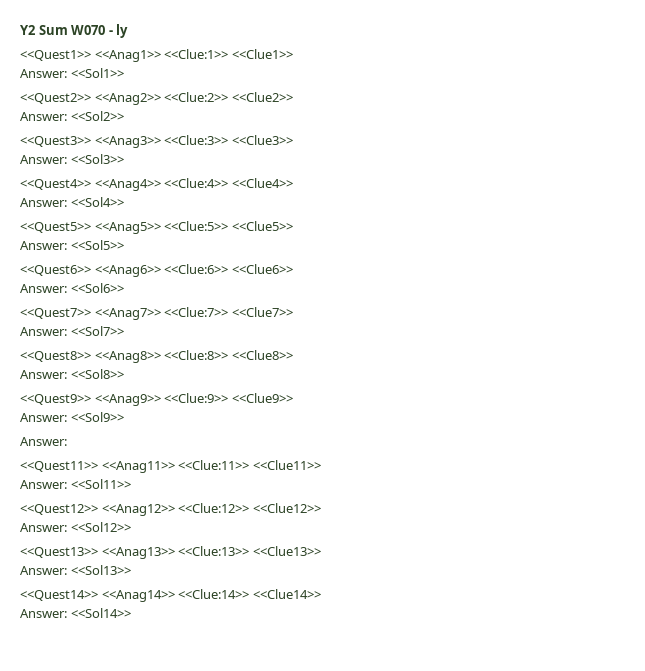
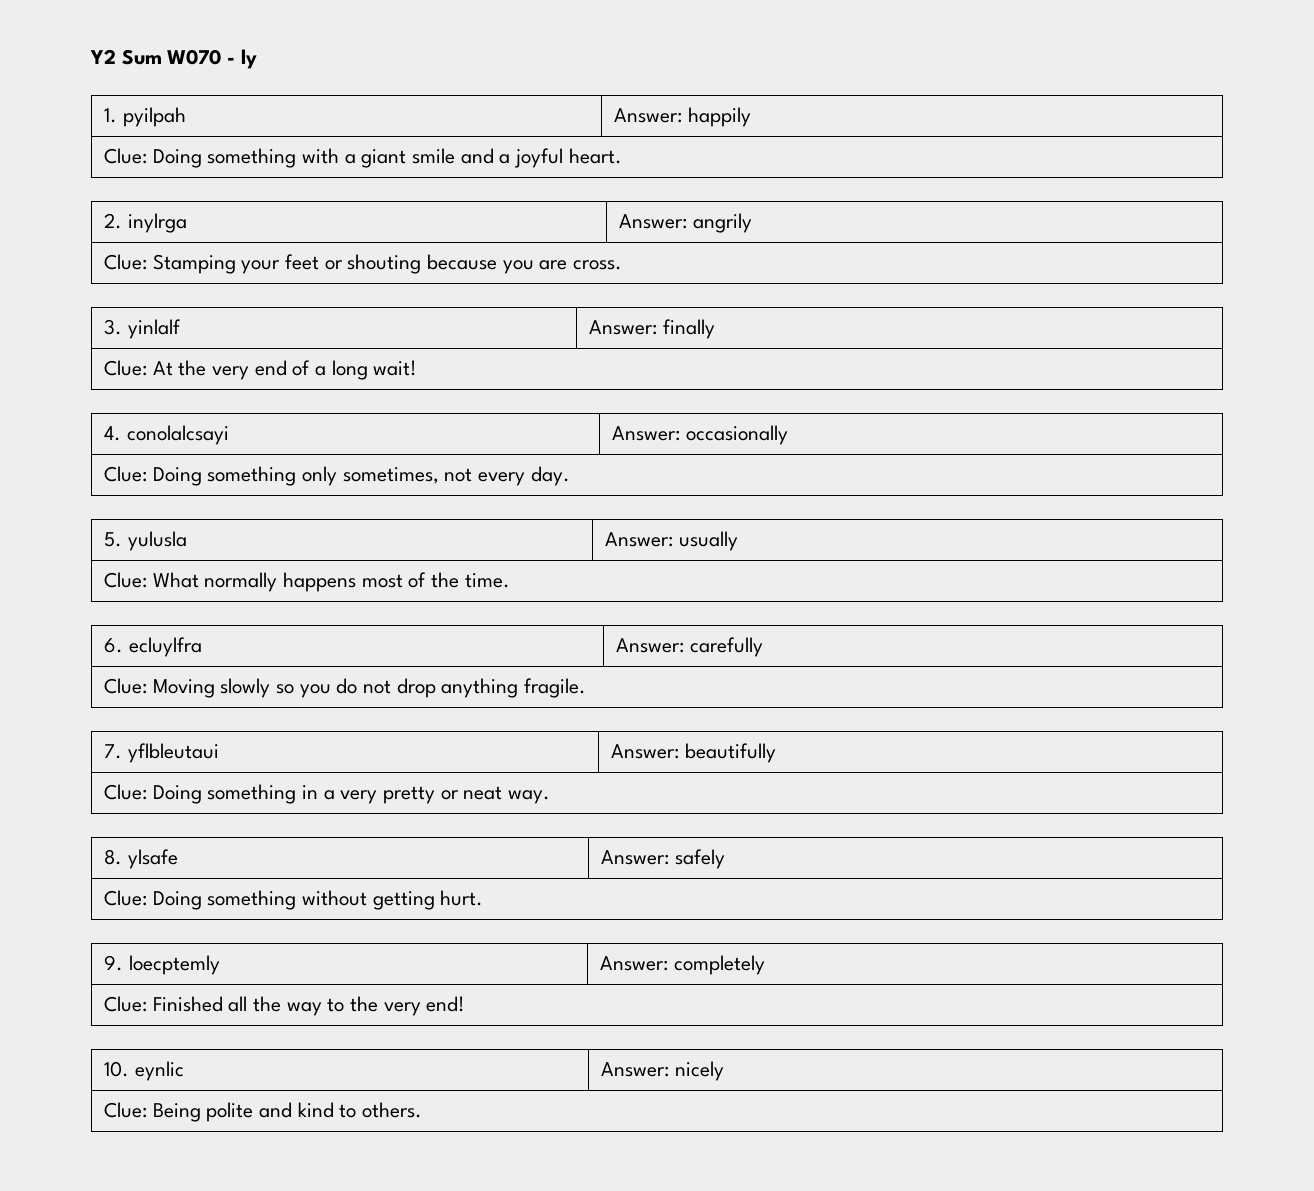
[20,49,293,62] [20,68,124,78] [20,92,293,105] [20,111,124,121] [20,135,293,148] [20,154,124,164] [20,178,293,191] [20,197,124,207] [20,221,293,234] [20,240,124,250] [20,264,293,277] [20,283,124,293] [20,307,293,320] [20,326,124,336] [20,350,293,363] [20,369,124,379] [20,393,293,406] [20,412,124,422] [20,437,67,446] [20,460,321,473] [20,479,131,489] [20,503,321,516] [20,522,131,532] [20,546,321,559] [20,565,131,575] [20,589,321,602] [20,608,131,618] // <<Quest1>> <<Anag1>> <<Clue:1>> <<Clue1>> // Answer: <<Sol1>> // <<Quest2>> <<Anag2>> <<Clue:2>> <<Clue2>> // Answer: <<Sol2>> // <<Quest3>> <<Anag3>> <<Clue:3>> <<Clue3>> // Answer: <<Sol3>> // <<Quest4>> <<Anag4>> <<Clue:4>> <<Clue4>> // Answer: <<Sol4>> // <<Quest5>> <<Anag5>> <<Clue:5>> <<Clue5>> // Answer: <<Sol5>> // <<Quest6>> <<Anag6>> <<Clue:6>> <<Clue6>> // Answer: <<Sol6>> // <<Quest7>> <<Anag7>> <<Clue:7>> <<Clue7>> // Answer: <<Sol7>> // <<Quest8>> <<Anag8>> <<Clue:8>> <<Clue8>> // Answer: <<Sol8>> // <<Quest9>> <<Anag9>> <<Clue:9>> <<Clue9>> // Answer: <<Sol9>> // Answer: // <<Quest11>> <<Anag11>> <<Clue:11>> <<Clue11>> // Answer: <<Sol11>> // <<Quest12>> <<Anag12>> <<Clue:12>> <<Clue12>> // Answer: <<Sol12>> // <<Quest13>> <<Anag13>> <<Clue:13>> <<Clue13>> // Answer: <<Sol13>> // <<Quest14>> <<Anag14>> <<Clue:14>> <<Clue14>> // Answer: <<Sol14>> -> [103,107,186,127] [613,107,751,127] [103,148,622,168] [103,213,187,233] [618,213,752,233] [103,254,622,274] [103,319,181,339] [588,319,715,339] [103,360,418,380] [103,425,229,445] [611,425,788,445] [103,466,570,486] [103,531,187,551] [604,531,738,551] [103,572,510,592] [103,637,202,657] [615,637,763,657] [103,678,586,698] [103,743,219,763] [610,743,776,763] [103,784,550,804] [103,849,178,869] [600,849,725,869] [103,890,484,910] [103,955,220,975] [599,955,765,975] [103,996,466,1016] [103,1061,184,1081] [600,1061,724,1081] [103,1102,422,1122] // 1. pyilpah | Answer: happily // Clue: Doing something with a giant smile and a joyful heart. // 2. inylrga | Answer: angrily // Clue: Stamping your feet or shouting because you are cross. // 3. yinlalf | Answer: finally // Clue: At the very end of a long wait! // 4. conolalcsayi | Answer: occasionally // Clue: Doing something only sometimes, not every day. // 5. yulusla | Answer: usually // Clue: What normally happens most of the time. // 6. ecluylfra | Answer: carefully // Clue: Moving slowly so you do not drop anything fragile. // 7. yflbleutaui | Answer: beautifully // Clue: Doing something in a very pretty or neat way. // 8. ylsafe | Answer: safely // Clue: Doing something without getting hurt. // 9. loecptemly | Answer: completely // Clue: Finished all the way to the very end! // 10. eynlic | Answer: nicely // Clue: Being polite and kind to others.

